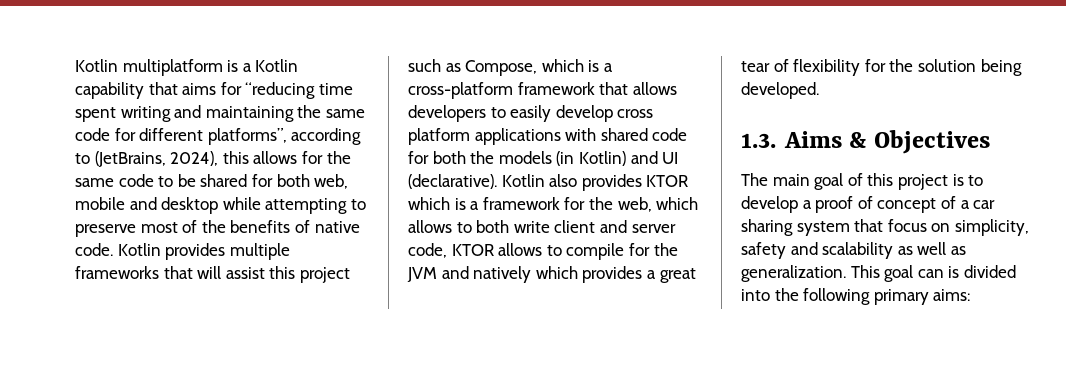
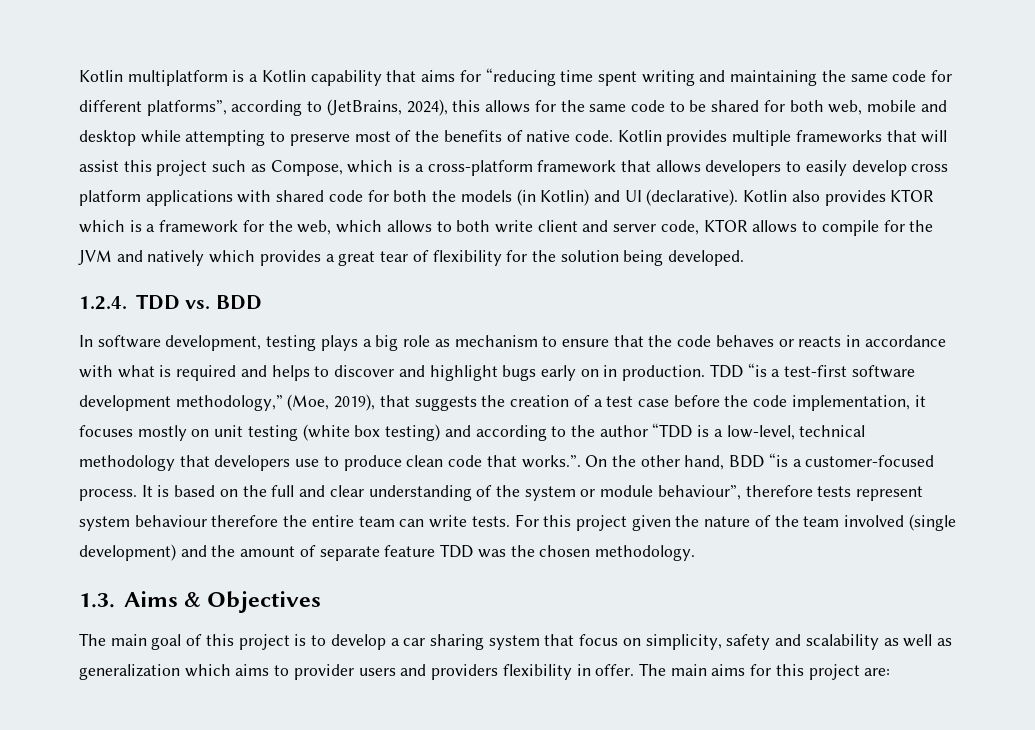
(819, 90) none -> [79,294,262,310] [79,335,946,351] [79,363,915,381] [79,394,926,411] [79,423,866,441] [79,453,935,471] [79,485,924,501] [79,514,956,531] [79,544,695,561] // 1.2.4. TDD vs. BDD // In software development, testing plays a big role as mechanism to ensure that the code behaves or reacts in accordance with what is required and helps to discover and highlight bugs early on in production. TDD “is a test-first software development methodology,” (Moe, 2019), that suggests the creation of a test case before the code implementation, it focuses mostly on unit testing (white box testing) and according to the author “TDD is a low-level, technical methodology that developers use to produce clean code that works.”. On the other hand, BDD “is a customer-focused process. It is based on the full and clear understanding of the system or module behaviour”, therefore tests represent system behaviour therefore the entire team can write tests. For this project given the nature of the team involved (single development) and the amount of separate feature TDD was the chosen methodology.
[815,196,970,213] proof of concept of a -> (400, 642) none
[741,265,1016,282] [741,288,971,305] generalization. This goal can is divided into the following primary aims: -> [79,663,891,680] generalization which aims to provider users and providers flexibility in offer. The main aims for this project are:

